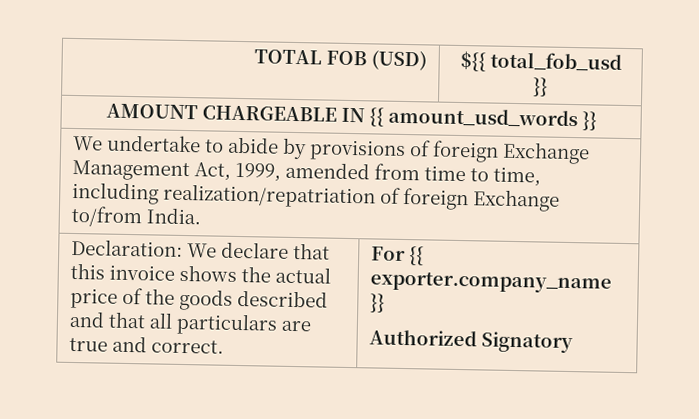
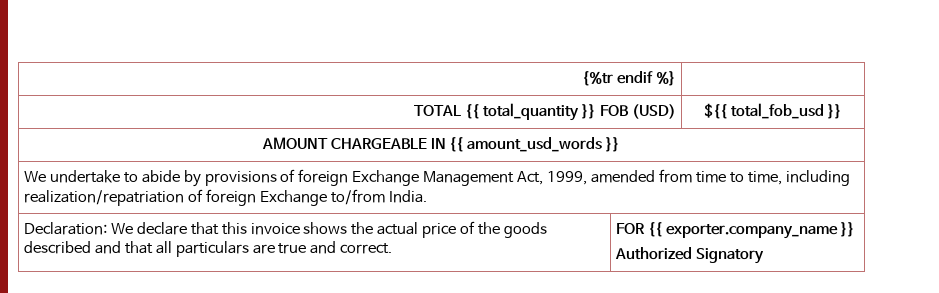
[253,49,322,65] TOTAL -> [582,71,677,86] [414,103,597,121] {%tr endif %} | // TOTAL {{ total_quantity }}
[371,246,407,262] For -> [615,223,645,234] FOR

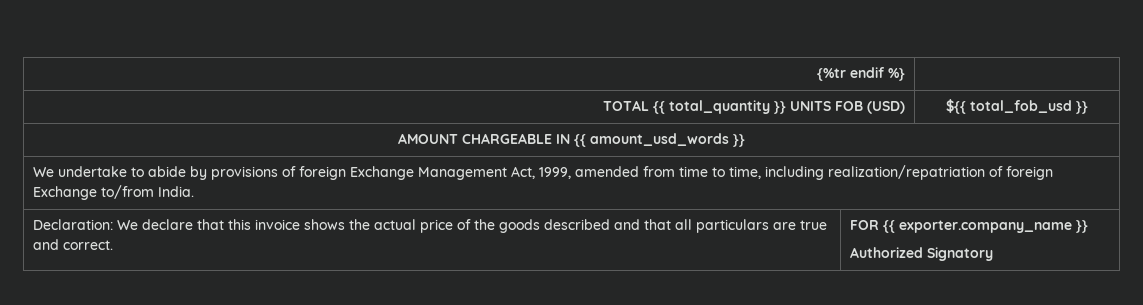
(597, 111) none -> [789,101,831,111] UNITS

